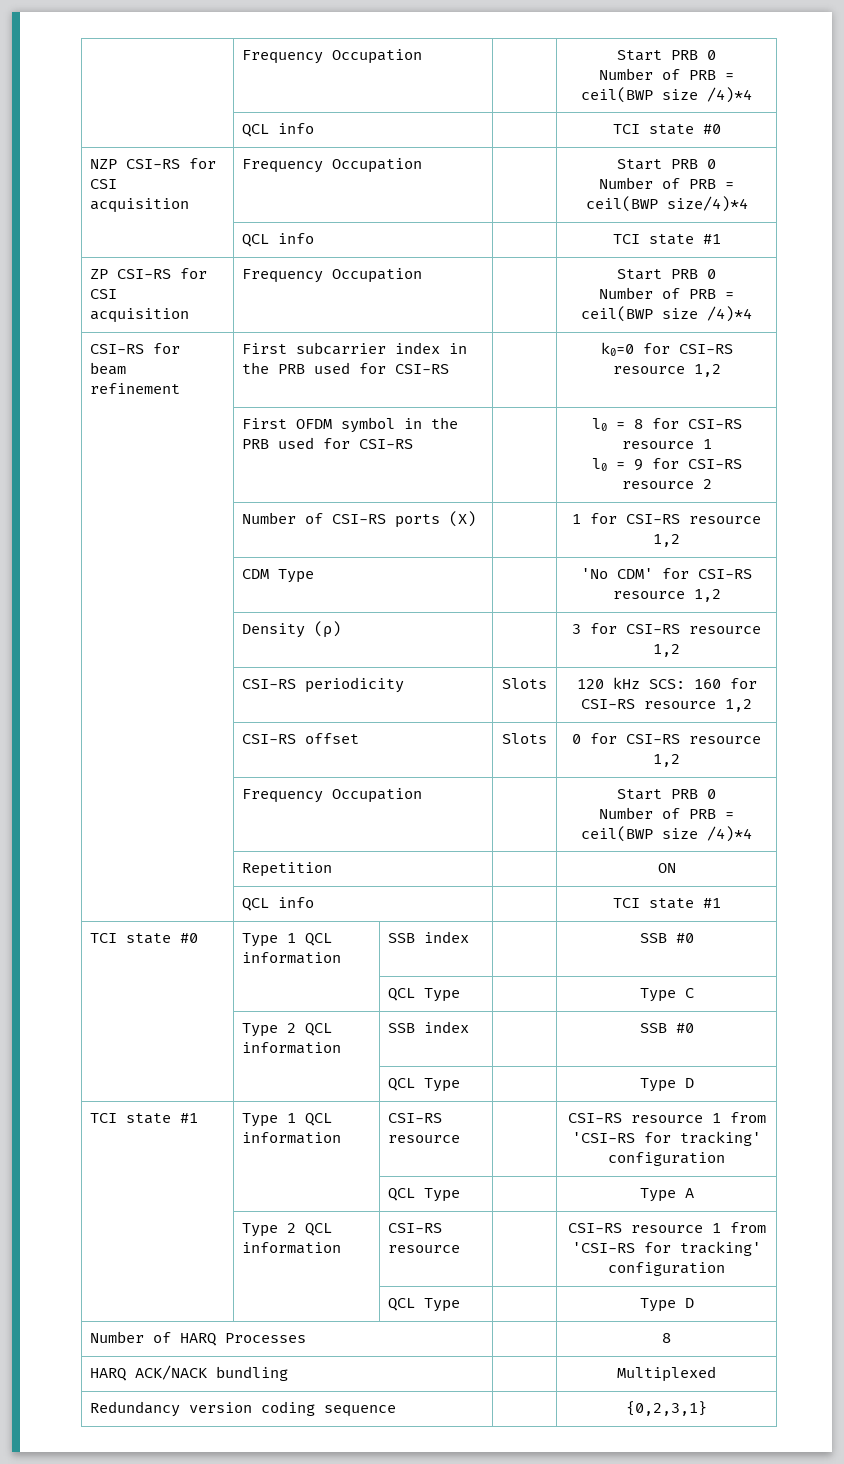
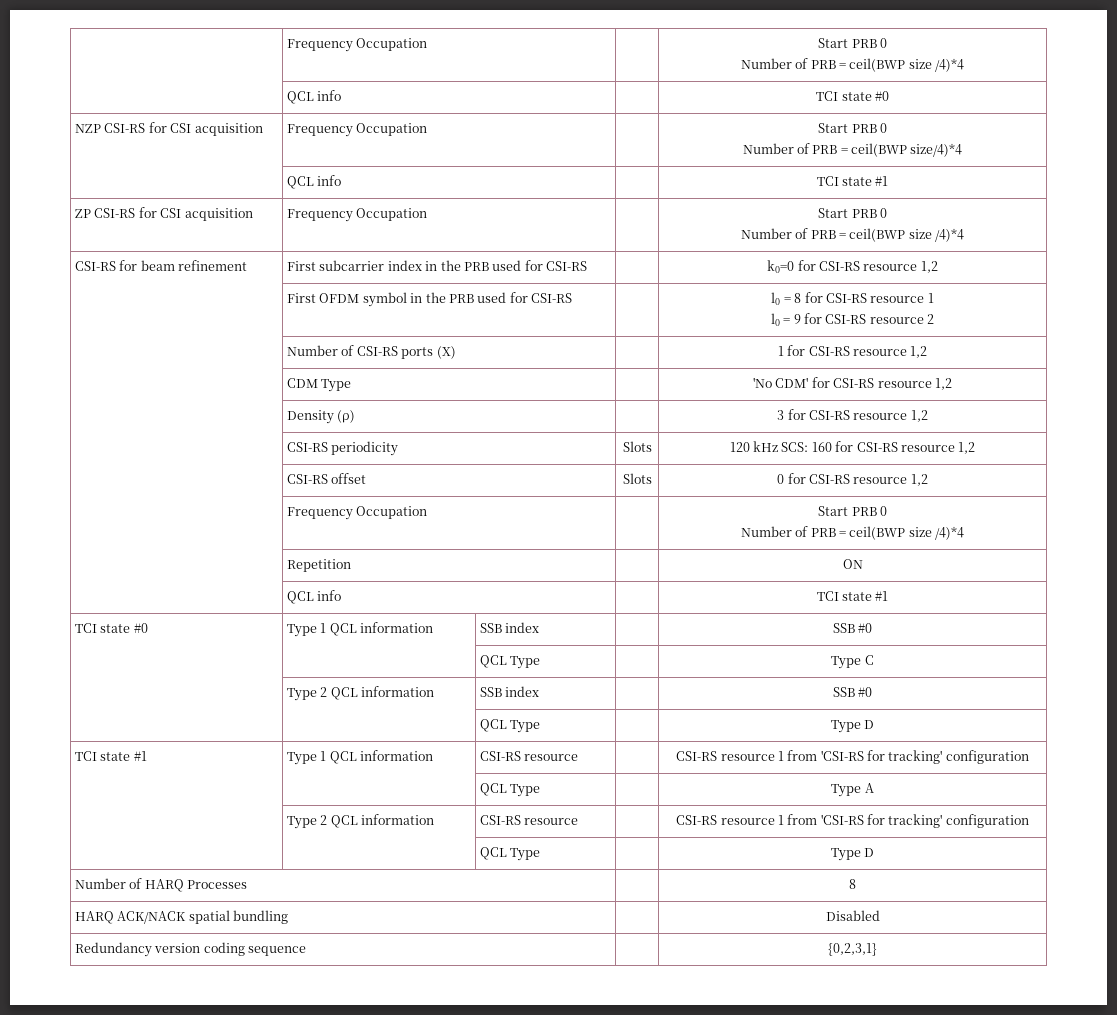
(209, 1372) none -> [188,910,230,924] spatial
[617,1366,716,1382] Multiplexed -> [825,910,880,921] Disabled

